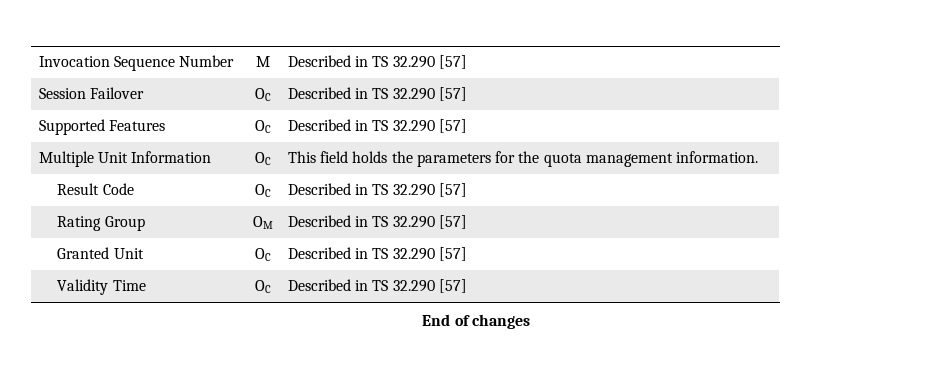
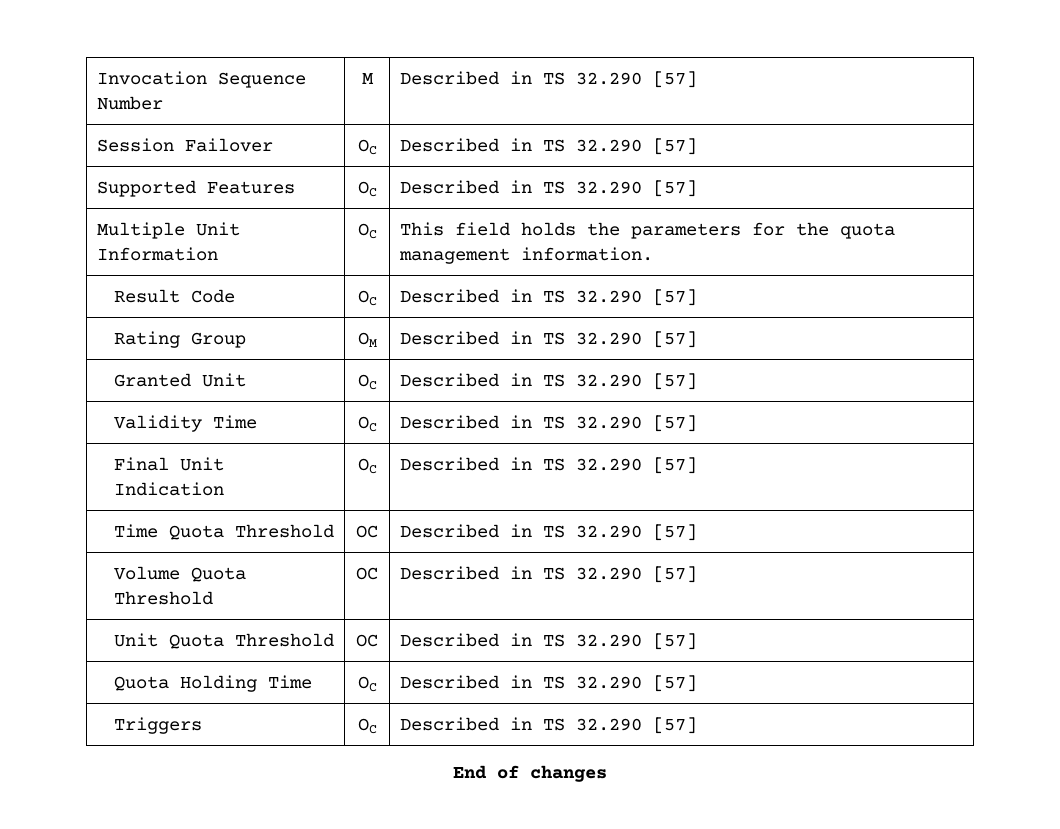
(467, 286) none -> [113,457,224,471] [113,482,224,496] [357,458,377,474] [400,457,698,474] [113,524,334,540] [356,525,378,538] [400,524,698,541] [113,566,246,582] [113,591,213,605] [356,567,378,580] [400,566,698,583] [113,633,334,649] [356,634,378,647] [400,633,698,650] [113,675,312,692] [357,676,377,692] [400,675,698,692] [113,717,202,734] [357,718,377,734] [400,717,698,734] // Final Unit Indication | OC | Described in TS 32.290 [57] // Time Quota Threshold | OC | Described in TS 32.290 [57] // Volume Quota Threshold | OC | Described in TS 32.290 [57] // Unit Quota Threshold | OC | Described in TS 32.290 [57] // Quota Holding Time | OC | Described in TS 32.290 [57] // Triggers | OC | Described in TS 32.290 [57]

